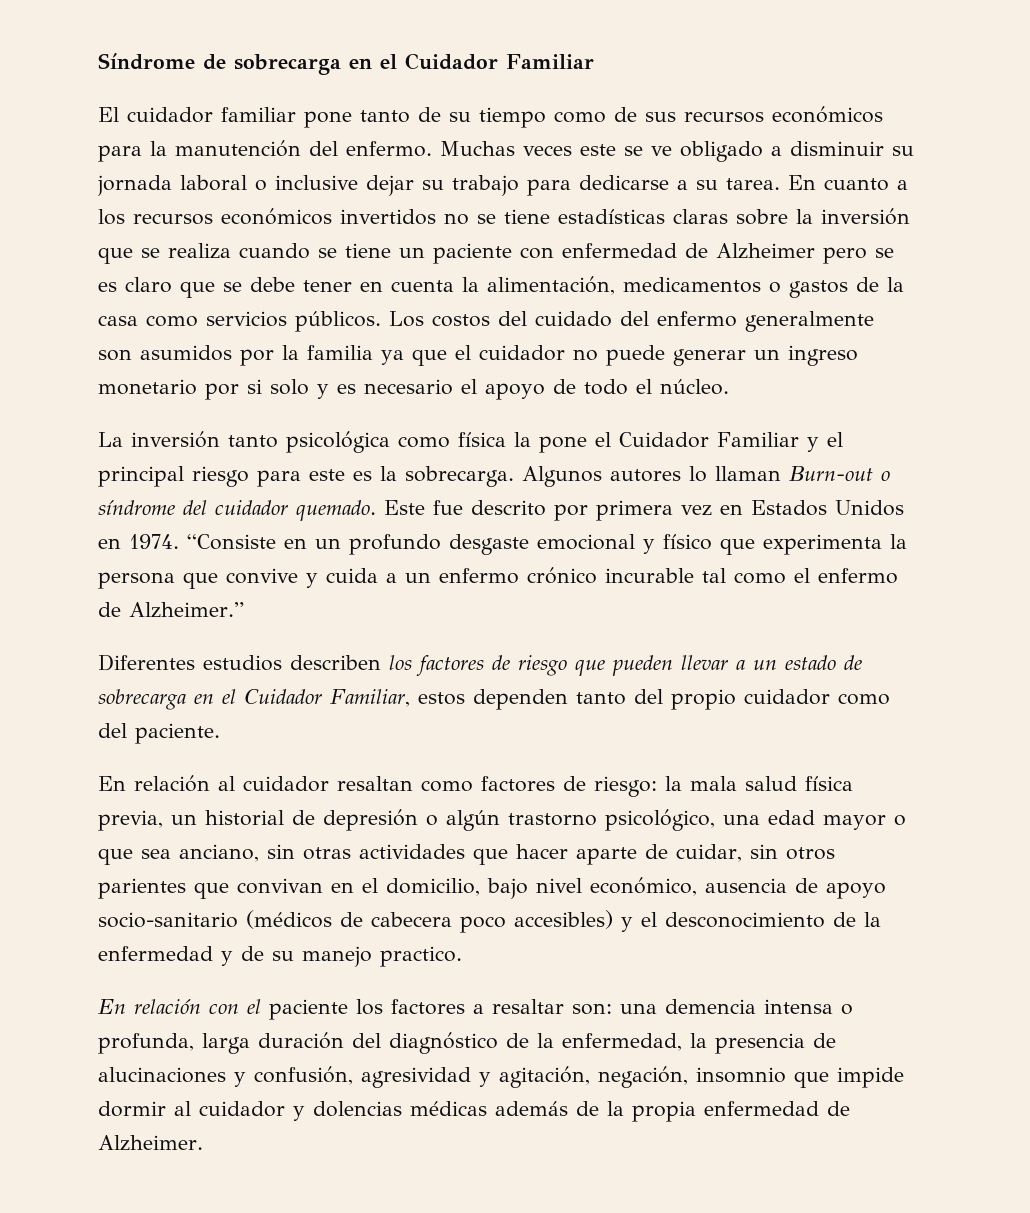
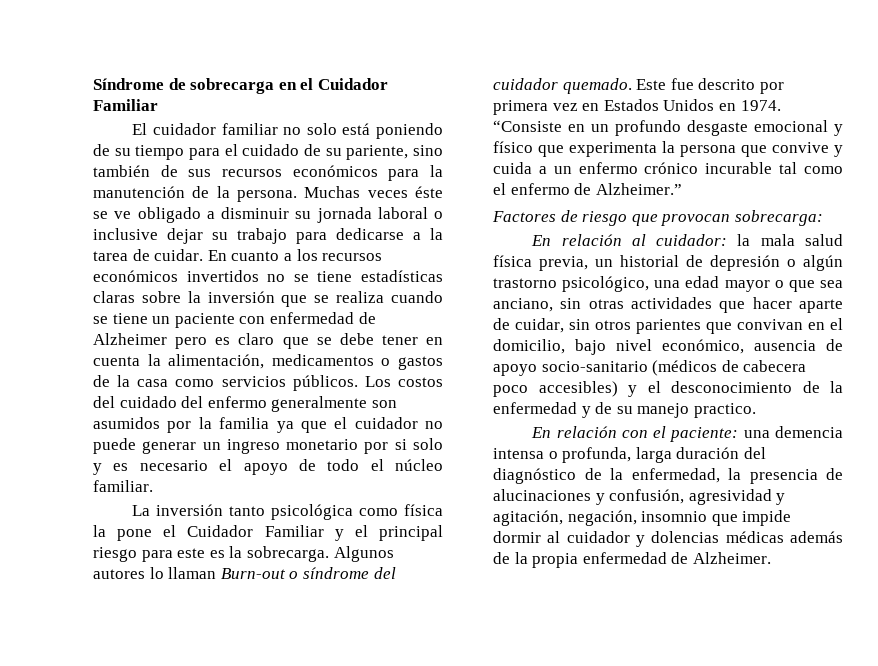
[304,107,606,128] pone tanto de su tiempo como -> [283,123,443,139] [93,144,443,160] [93,165,150,177] no solo está poniendo de su tiempo para el cuidado de su pariente, sino también
[309,141,432,157] del enfermo. -> [192,186,297,202] de la persona.
[580,144,616,156] este -> [415,186,443,198] éste
[696,178,780,190] su tarea. -> [430,228,443,240] [93,249,204,261] la tarea de cuidar.
[875,248,894,258] se -> (208, 343) none
[660,379,729,395] núcleo. -> [395,459,443,471] [93,480,153,492] núcleo familiar.
[98,654,862,676] [98,689,890,710] [98,723,220,744] [98,775,657,797] Diferentes estudios describen los factores de riesgo que pueden llevar a un estado de sobrecarga en el Cuidador Familiar, estos dependen tanto del propio cuidador como del paciente. // En relación al cuidador resaltan como factores de riesgo: -> [492,210,823,226] [531,234,728,246] Factores de riesgo que provocan sobrecarga: // En relación al cuidador:
[269,999,612,1020] paciente los factores a resaltar son: -> [670,427,739,442] paciente:

